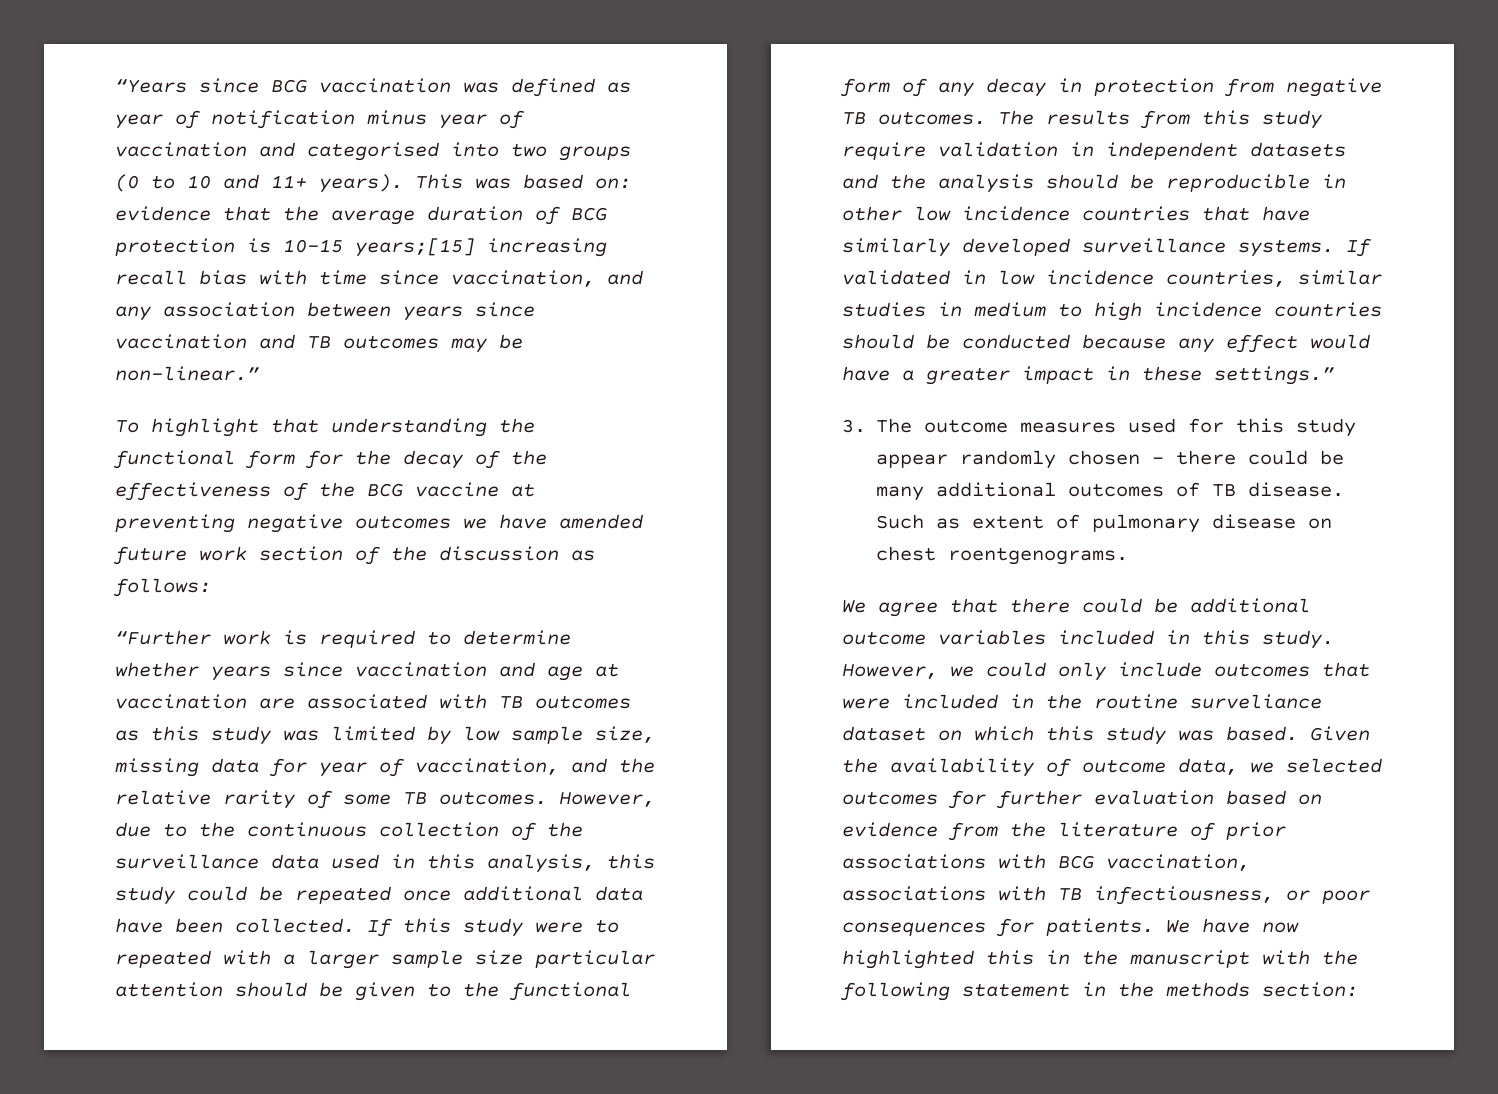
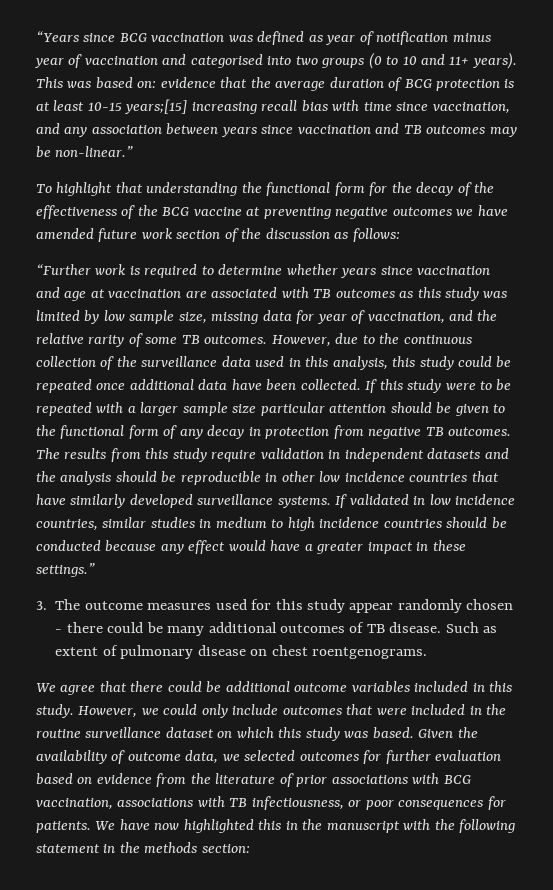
(271, 245) none -> [36,100,85,111] at least
(619, 926) none -> [496,379,512,391] be
[1190,694,1322,709] surveliance -> [85,727,162,738] surveillance

